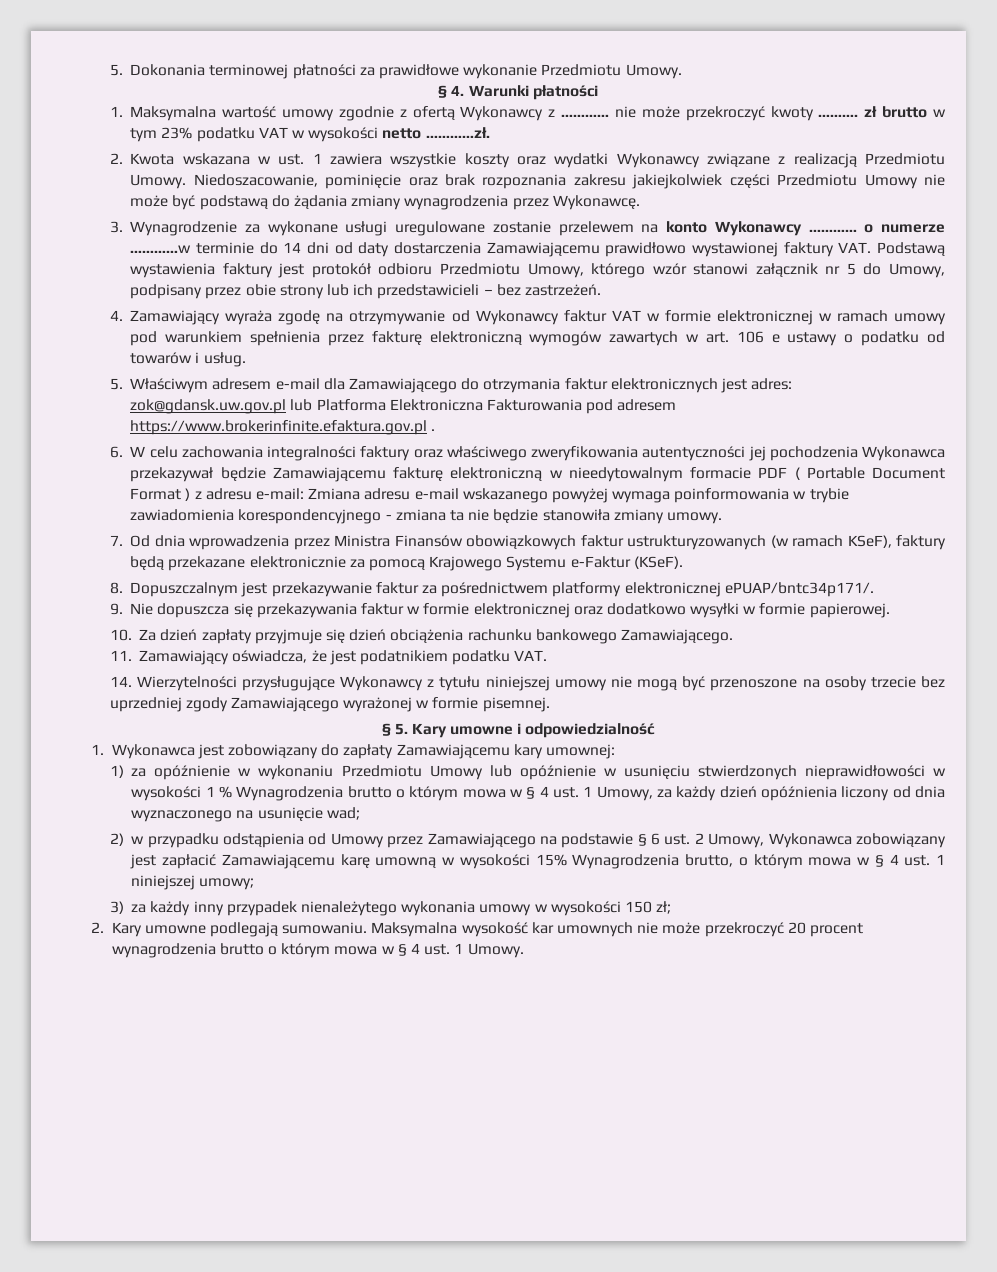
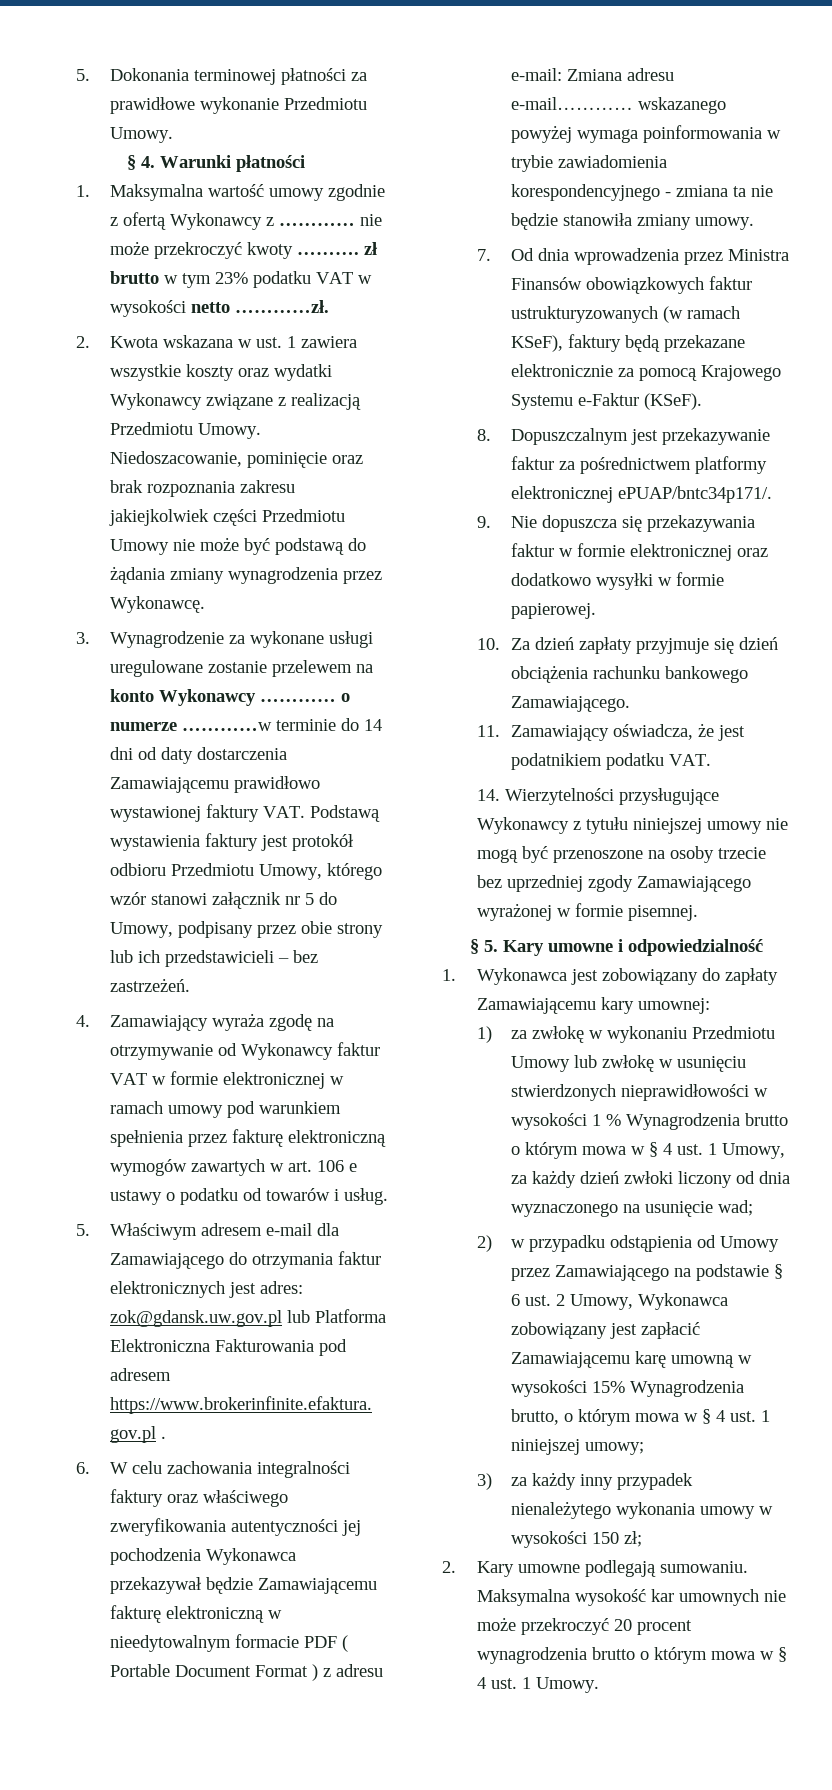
[414,488,459,500] e-mail -> [511,97,634,110] e-mail…………
[154,765,231,780] opóźnienie -> [532,1026,585,1043] zwłokę
[519,765,596,780] opóźnienie -> [602,1055,655,1072] zwłokę
[760,786,837,801] opóźnienia -> [624,1171,674,1184] zwłoki

